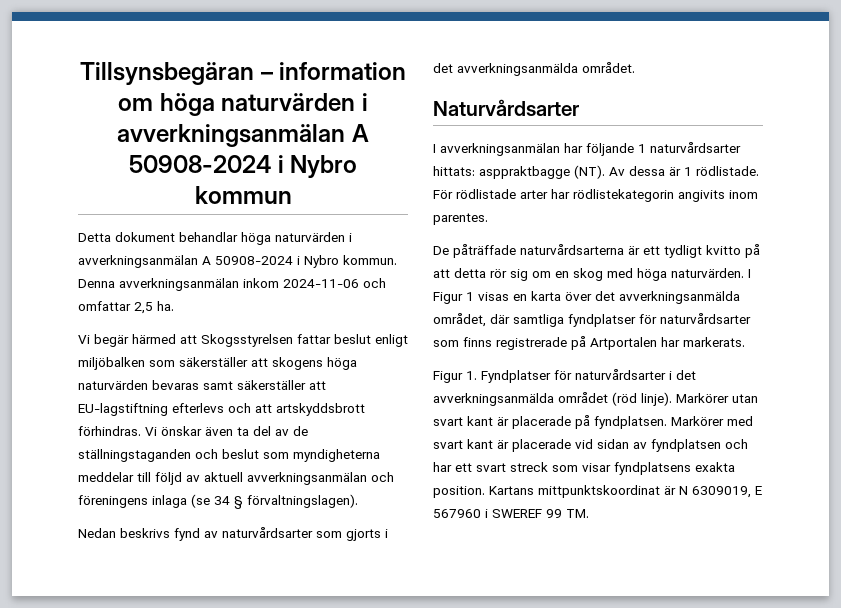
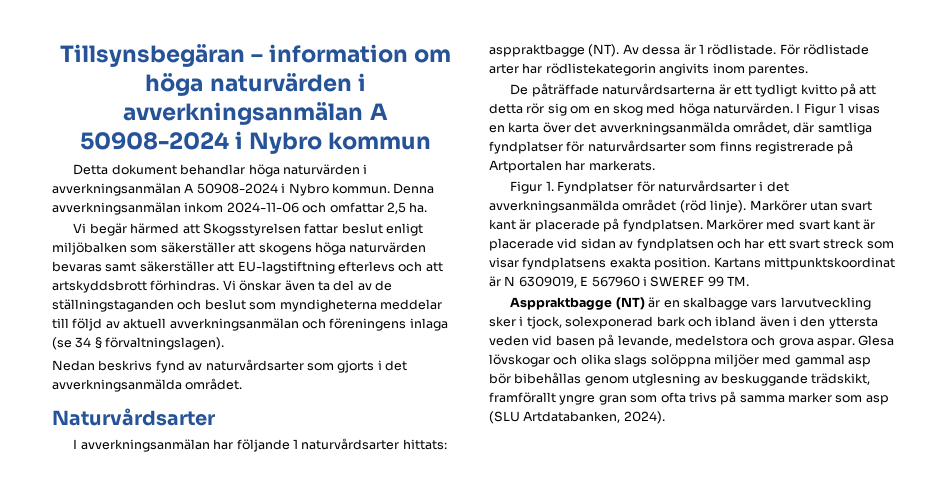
(589, 513) none -> [510,297,871,310] [489,316,878,329] [489,334,895,348] [489,354,871,367] [489,372,871,386] [489,391,889,405] [489,411,665,424] // Asppraktbagge (NT) är en skalbagge vars larvutveckling sker i tjock, solexponerad bark och ibland även i den yttersta veden vid basen på levande, medelstora och grova aspar. Glesa lövskogar och olika slags solöppna miljöer med gammal asp bör bibehållas genom utglesning av beskuggande trädskikt, framförallt yngre gran som ofta trivs på samma marker som asp (SLU Artdatabanken, 2024).

